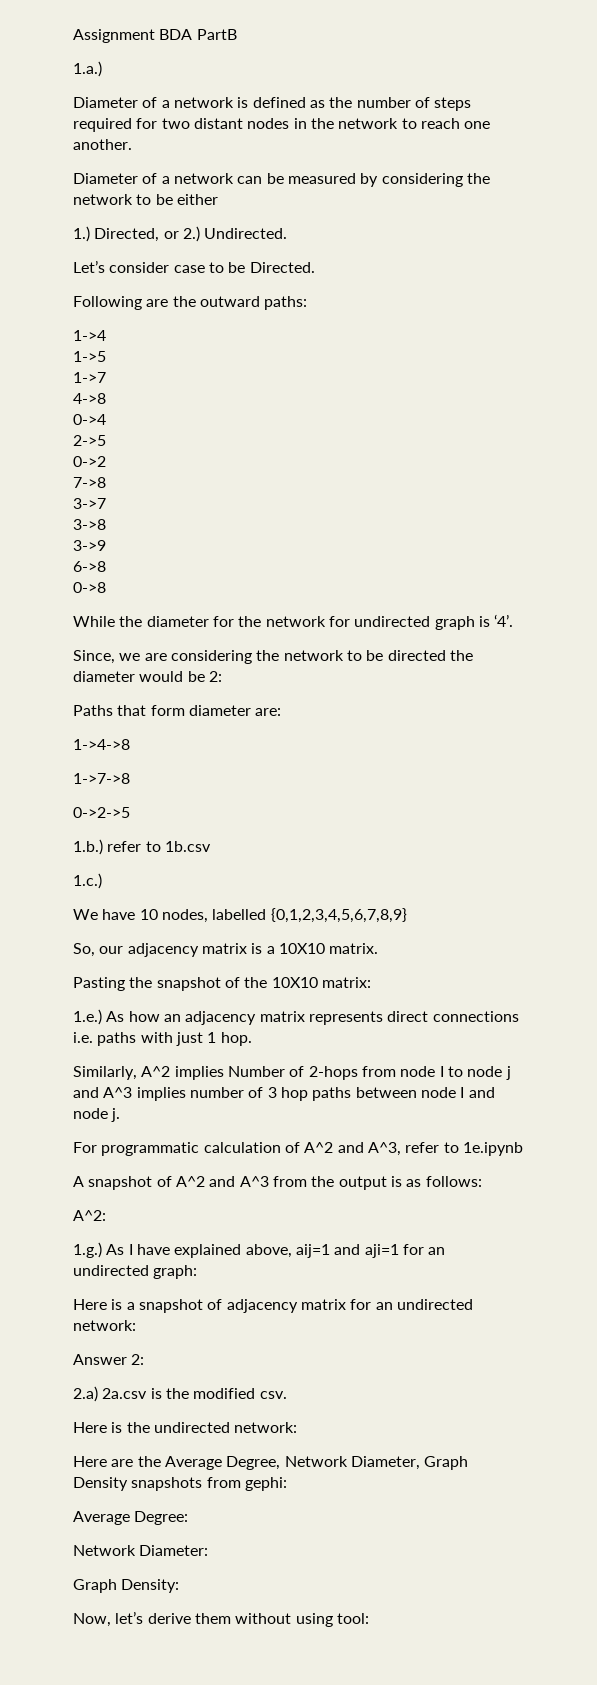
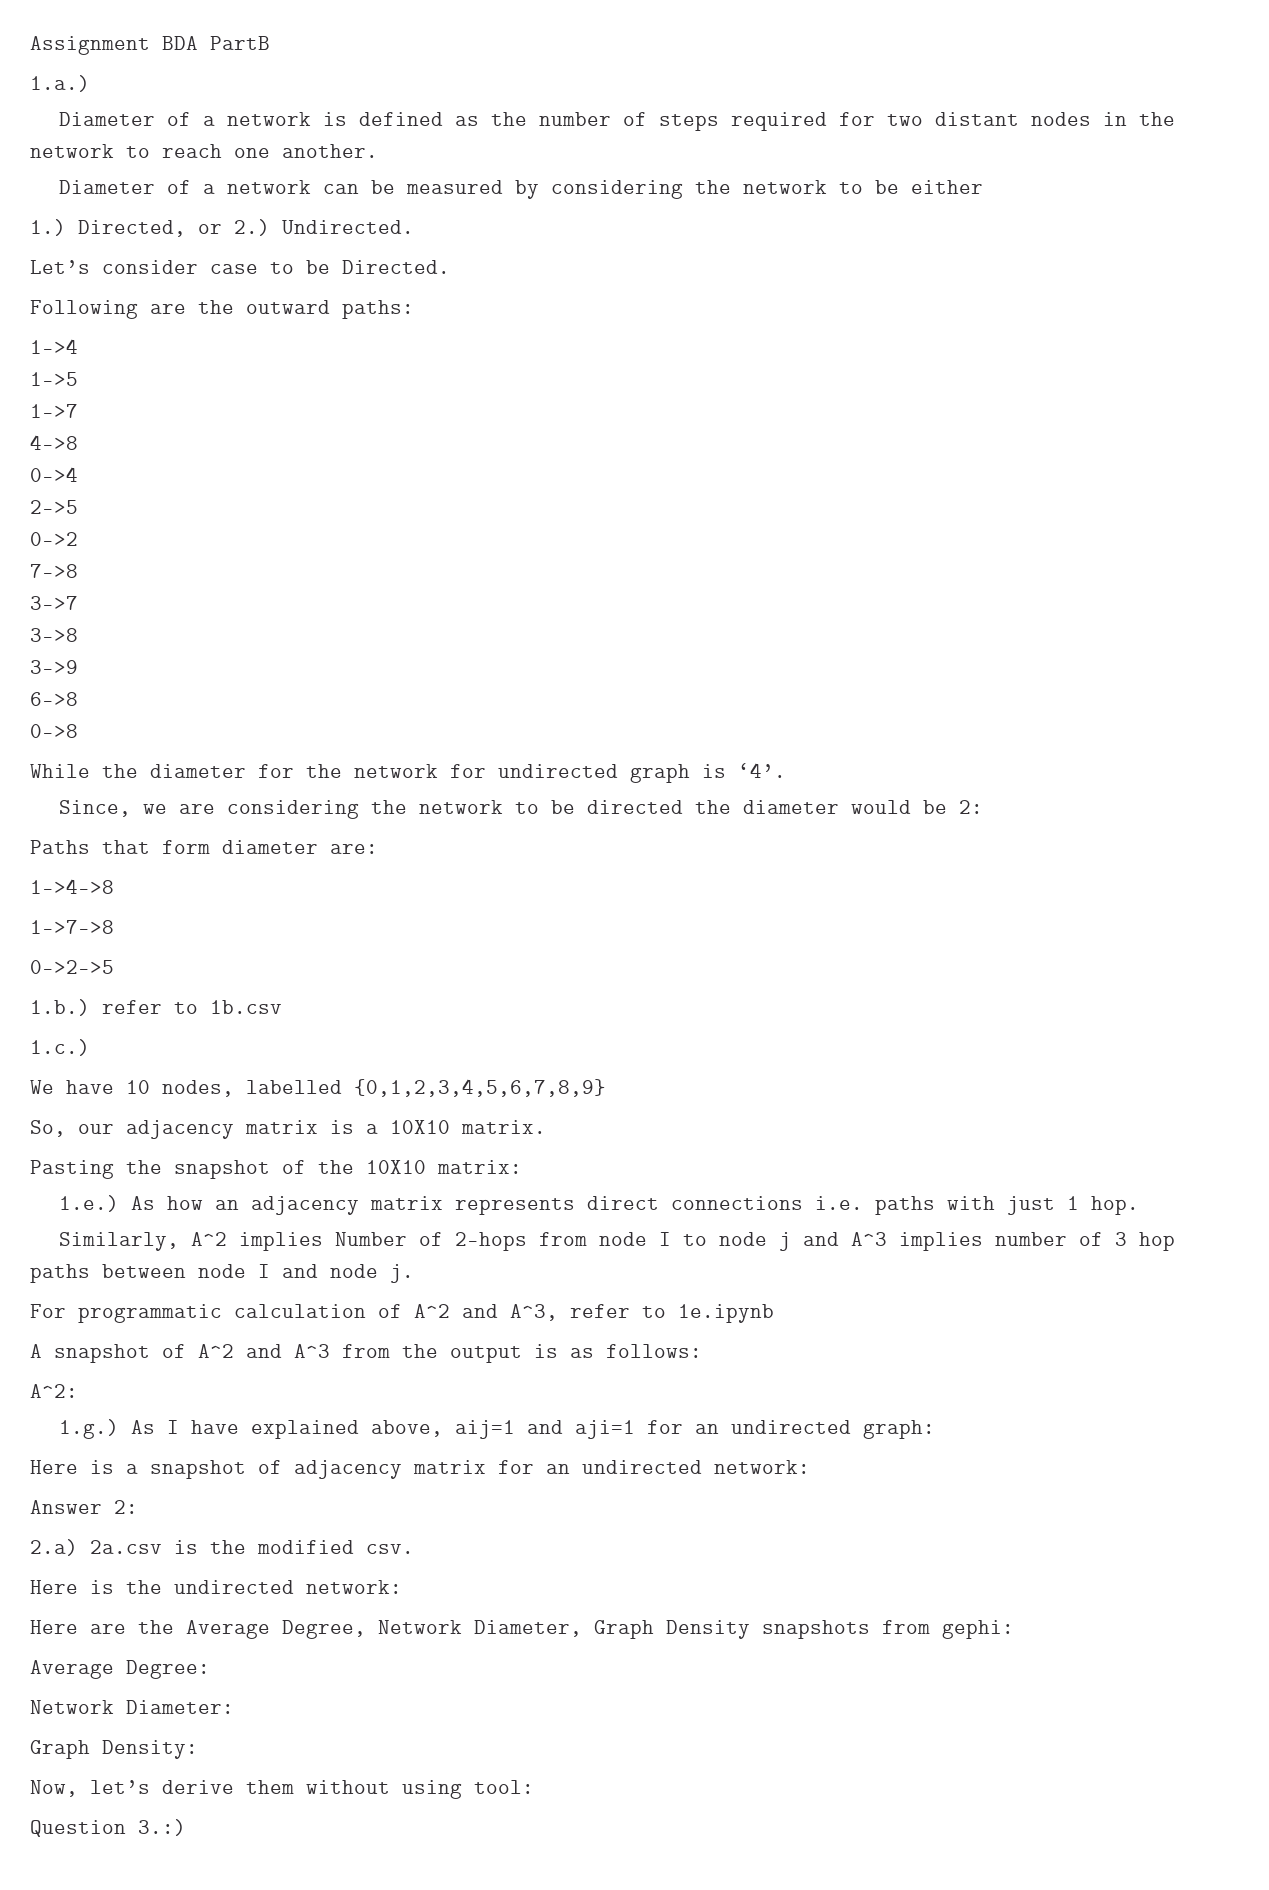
(369, 1618) none -> [30,1819,186,1837] // Question 3.:)

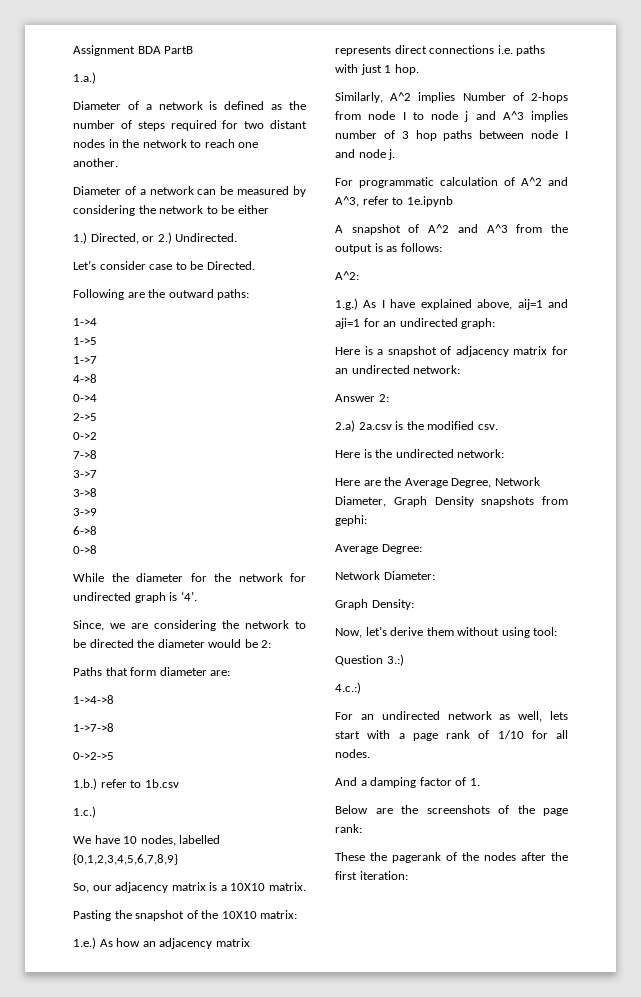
(186, 1827) none -> [335,682,361,694] [335,711,568,722] [335,730,568,741] [335,749,370,758] [335,777,480,788] [335,805,568,816] [335,824,362,833] [335,852,568,863] [335,871,408,880] // 4.c.:) // For an undirected network as well, lets start with a page rank of 1/10 for all nodes. // And a damping factor of 1. // Below are the screenshots of the page rank: // These the pagerank of the nodes after the first iteration:

